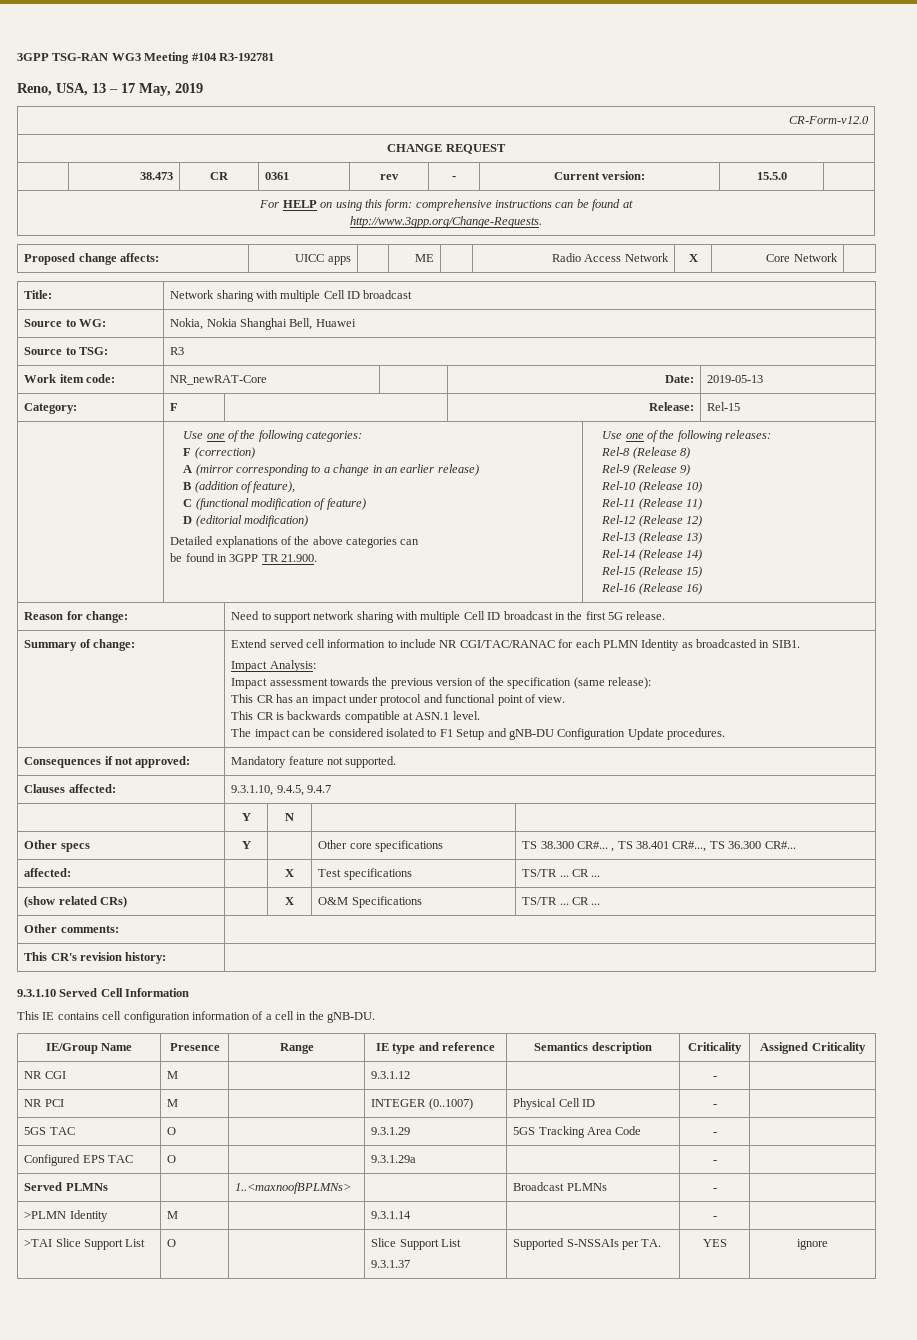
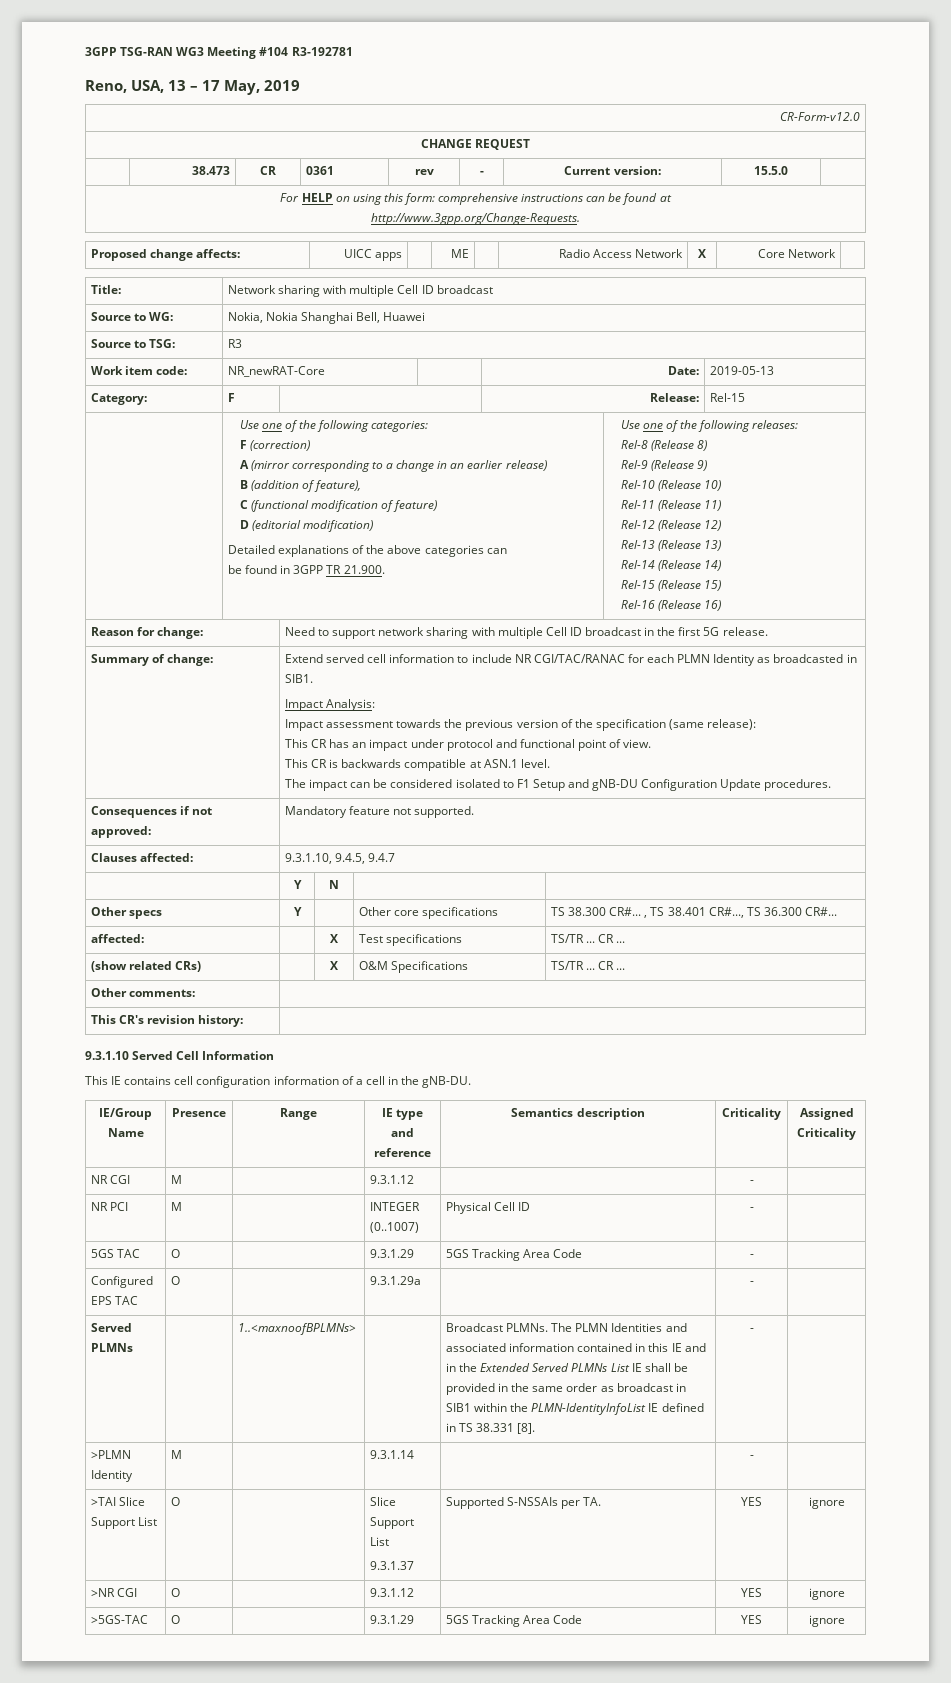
[566,1183,607,1191] PLMNs -> [506,1323,687,1332] [446,1343,706,1352] [446,1363,688,1372] [446,1383,686,1395] [446,1403,704,1415] [446,1423,536,1434] PLMNs. The PLMN Identities and associated information contained in this IE and in the Extended Served PLMNs List IE shall be provided in the same order as broadcast in SIB1 within the PLMN-IdentityInfoList IE defined in TS 38.331 [8].
(828, 1244) none -> [91,1588,138,1597] [171,1588,181,1597] [370,1588,415,1597] [741,1588,762,1597] [808,1588,845,1600] [91,1615,149,1624] [171,1615,181,1624] [370,1615,415,1624] [446,1615,583,1627] [741,1615,762,1624] [808,1615,845,1627] // >NR CGI | O | | 9.3.1.12 | | YES | ignore // >5GS-TAC | O | | 9.3.1.29 | 5GS Tracking Area Code | YES | ignore

